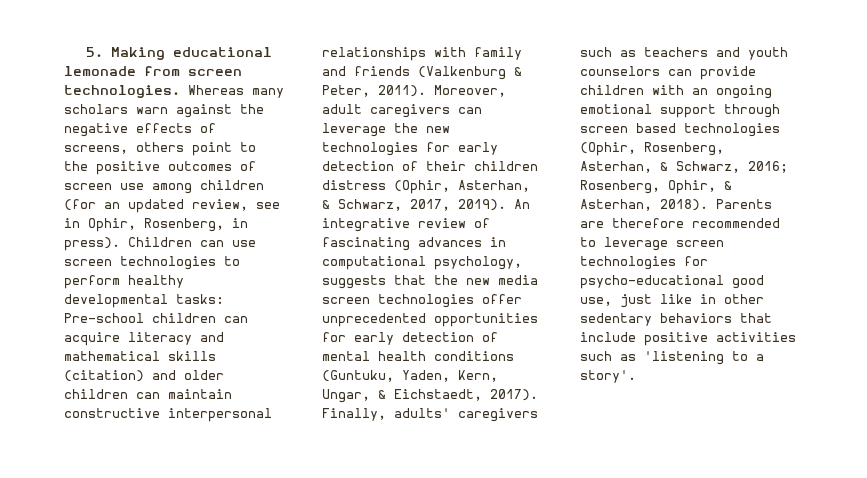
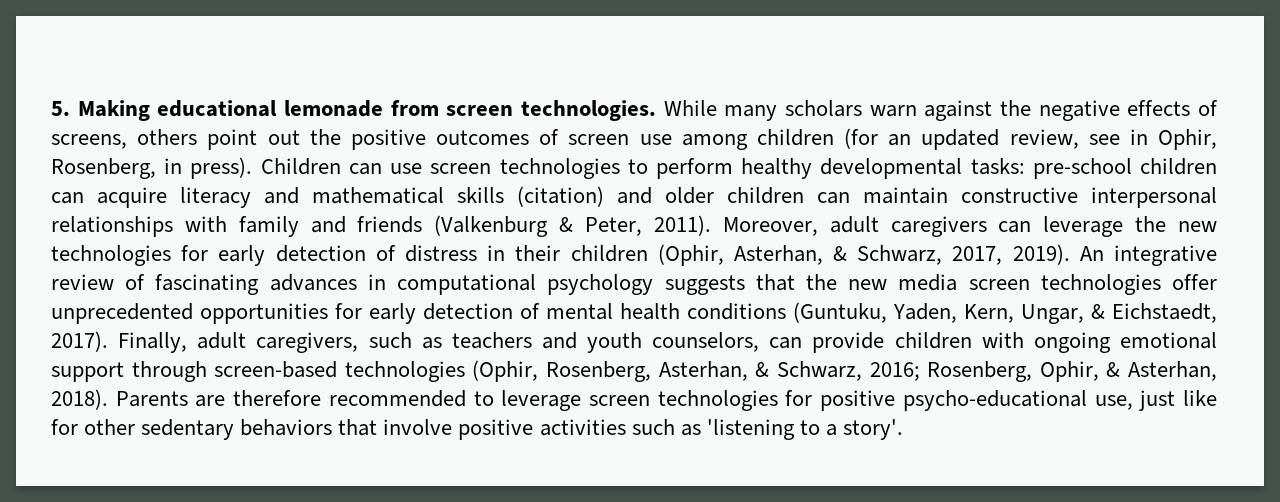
[188,85,244,95] Whereas -> [663,100,717,116] While
[240,142,256,152] to -> [267,130,300,145] out
[64,313,144,323] Pre-school -> [1032,158,1132,179] pre-school
(418, 166) none -> [404,245,506,262] distress in
[322,180,386,190] distress -> (648, 253) none
[434,256,522,270] psychology, -> [547,274,654,295] psychology
[394,408,538,422] adults' caregivers -> [197,332,359,353] adult caregivers,
[580,66,660,76] counselors -> [652,332,760,352] counselors,
[692,88,708,95] an -> (1024, 340) none
[580,123,676,133] screen based -> [214,361,338,378] screen-based
[580,275,764,289] psycho-educational good -> [820,390,1087,411] positive psycho-educational
[700,294,716,304] in -> [51,419,78,435] for
[580,332,636,342] include -> [383,419,453,435] involve

